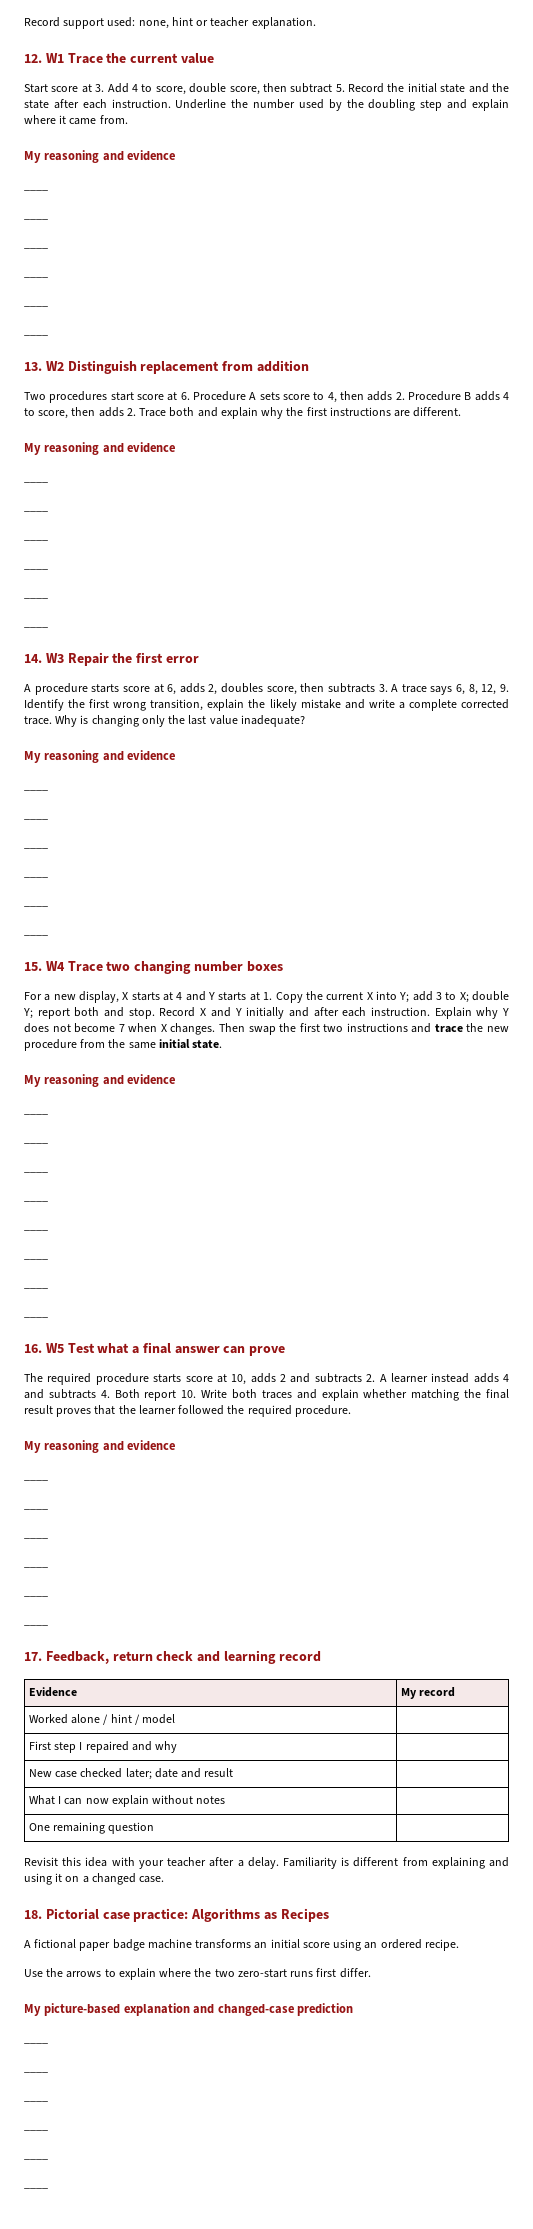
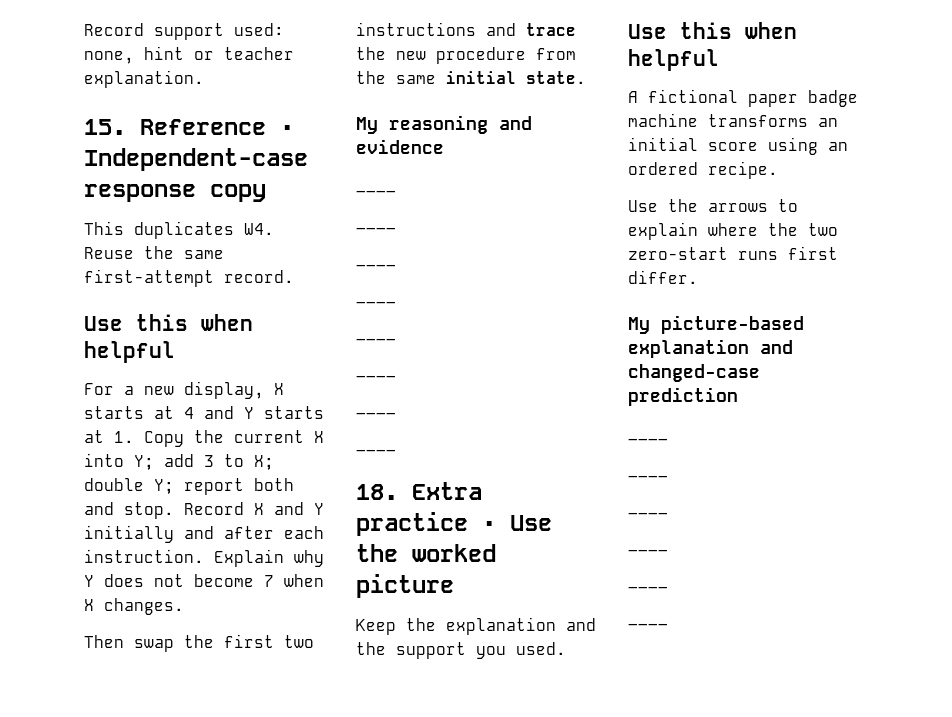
[24,53,214,64] [24,83,510,95] [24,99,510,111] [24,115,128,125] [24,150,176,163] [24,189,48,191] [24,218,48,220] [24,247,48,249] [24,276,48,278] [24,305,48,307] [24,334,48,336] [24,360,309,374] [24,391,509,403] [24,407,462,419] [24,442,176,455] [24,481,48,483] [24,510,48,512] [24,539,48,541] [24,568,48,570] [24,597,48,599] [24,626,48,628] [24,652,199,666] [24,683,510,695] [24,699,510,711] [24,715,305,727] [24,750,176,763] [24,789,48,791] [24,818,48,820] [24,847,48,849] [24,876,48,878] [24,905,48,907] [24,934,48,936] [24,960,283,974] 12. W1 Trace the current value // Start score at 3. Add 4 to score, double score, then subtract 5. Record the initial state and the state after each instruction. Underline the number used by the doubling step and explain where it came from. // My reasoning and evidence // ____ // ____ // ____ // ____ // ____ // ____ // 13. W2 Distinguish replacement from addition // Two procedures start score at 6. Procedure A sets score to 4, then adds 2. Procedure B adds 4 to score, then adds 2. Trace both and explain why the first instructions are different. // My reasoning and evidence // ____ // ____ // ____ // ____ // ____ // ____ // 14. W3 Repair the first error // A procedure starts score at 6, adds 2, doubles score, then subtracts 3. A trace says 6, 8, 12, 9. Identify the first wrong transition, explain the likely mistake and write a complete corrected trace. Why is changing only the last value inadequate? // My reasoning and evidence // ____ // ____ // ____ // ____ // ____ // ____ // 15. W4 Trace two changing number boxes -> [84,119,294,135] [84,148,308,171] [84,184,266,202] [84,221,274,239] [84,246,224,259] [84,269,294,287] [84,314,253,331] [84,341,175,363] 15. Reference · Independent-case response copy // This duplicates W4. Reuse the same first-attempt record. // Use this when helpful
(216, 1029) none -> (184, 606) //
[24,1342,286,1356] [24,1373,509,1385] [24,1389,509,1401] [24,1405,351,1417] [24,1440,176,1453] [24,1479,48,1481] [24,1508,48,1510] [24,1537,48,1539] [24,1566,48,1568] [24,1595,48,1597] [24,1624,48,1626] [24,1650,321,1664] [28,1687,77,1697] [400,1687,456,1699] [28,1714,176,1725] [28,1741,178,1753] [28,1768,234,1780] [28,1795,226,1807] [28,1822,155,1834] [24,1857,510,1869] [24,1873,165,1885] [24,1908,329,1922] 16. W5 Test what a final answer can prove // The required procedure starts score at 10, adds 2 and subtracts 2. A learner instead adds 4 and subtracts 4. Both report 10. Write both traces and explain whether matching the final result proves that the learner followed the required procedure. // My reasoning and evidence // ____ // ____ // ____ // ____ // ____ // ____ // 17. Feedback, return check and learning record // Evidence | My record // Worked alone / hint / model | // First step I repaired and why | // New case checked later; date and result | // What I can now explain without notes | // One remaining question | // Revisit this idea with your teacher after a delay. Familiarity is different from explaining and using it on a changed case. // 18. Pictorial case practice: Algorithms as Recipes -> [356,482,482,500] [356,512,552,536] [356,544,496,562] [356,574,454,598] [356,617,596,635] [356,642,566,659] [628,22,797,39] [628,49,719,71] 18. Extra practice · Use the worked picture // Keep the explanation and the support you used. // Use this when helpful

